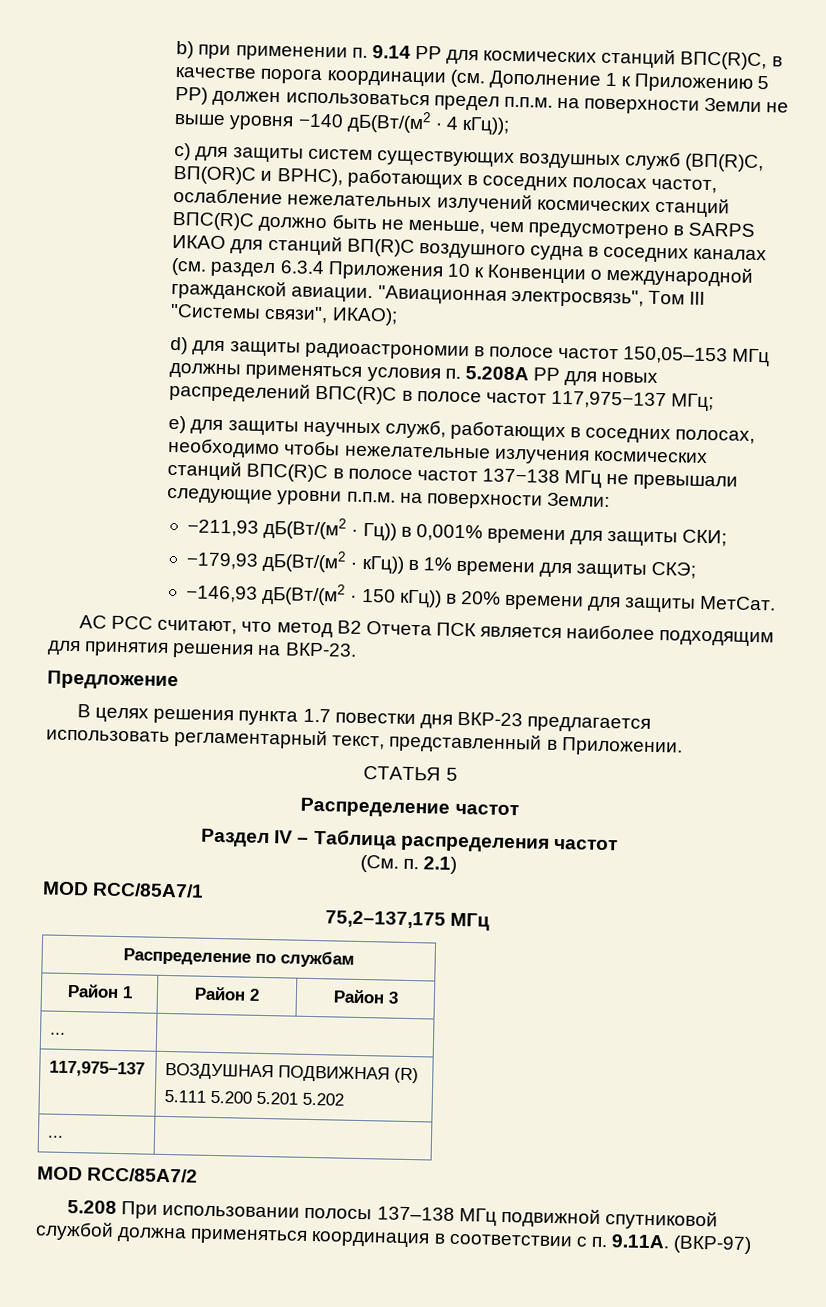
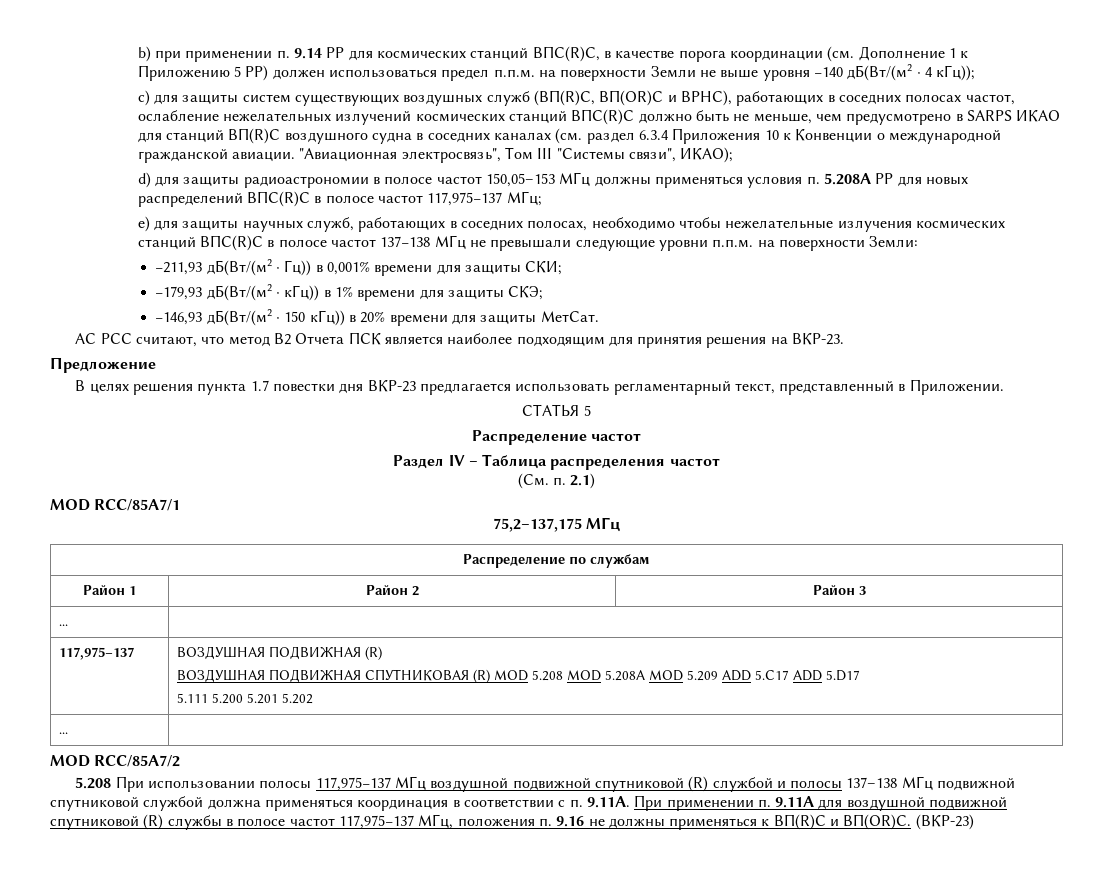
(420, 1075) none -> [177,669,861,683] // ВОЗДУШНАЯ ПОДВИЖНАЯ СПУТНИКОВАЯ (R) MOD 5.208 MOD 5.208A MOD 5.209 ADD 5.C17 ADD 5.D17
(373, 1213) none -> [315,776,843,792] 117,975−137 МГц воздушной подвижной спутниковой (R) службой и полосы
[673,1235,753,1255] (ВКР-97) -> [634,795,1008,811] [50,814,974,830] При применении п. 9.11A для воздушной подвижной спутниковой (R) службы в полосе частот 117,975−137 МГц, положения п. 9.16 не должны применяться к ВП(R)С и ВП(ОR)С. (ВКР-23)

